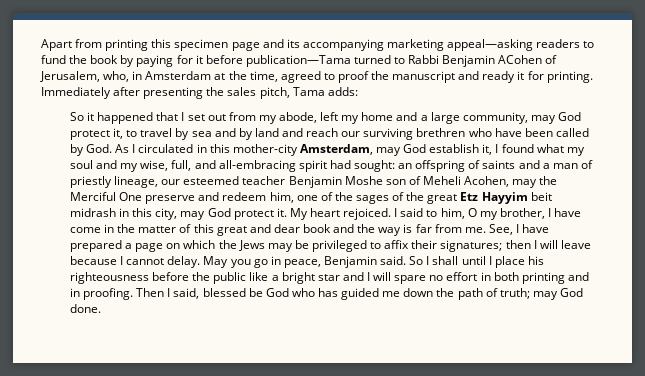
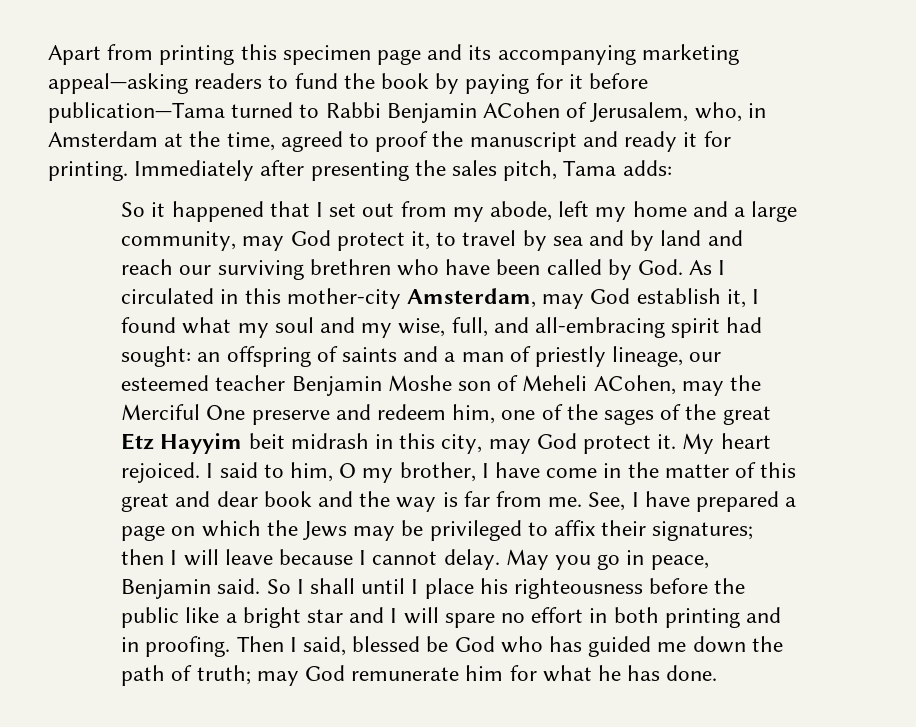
[464,176,510,187] Acohen, -> [593,375,676,395] ACohen,
(583, 292) none -> [351,665,661,682] remunerate him for what he has

